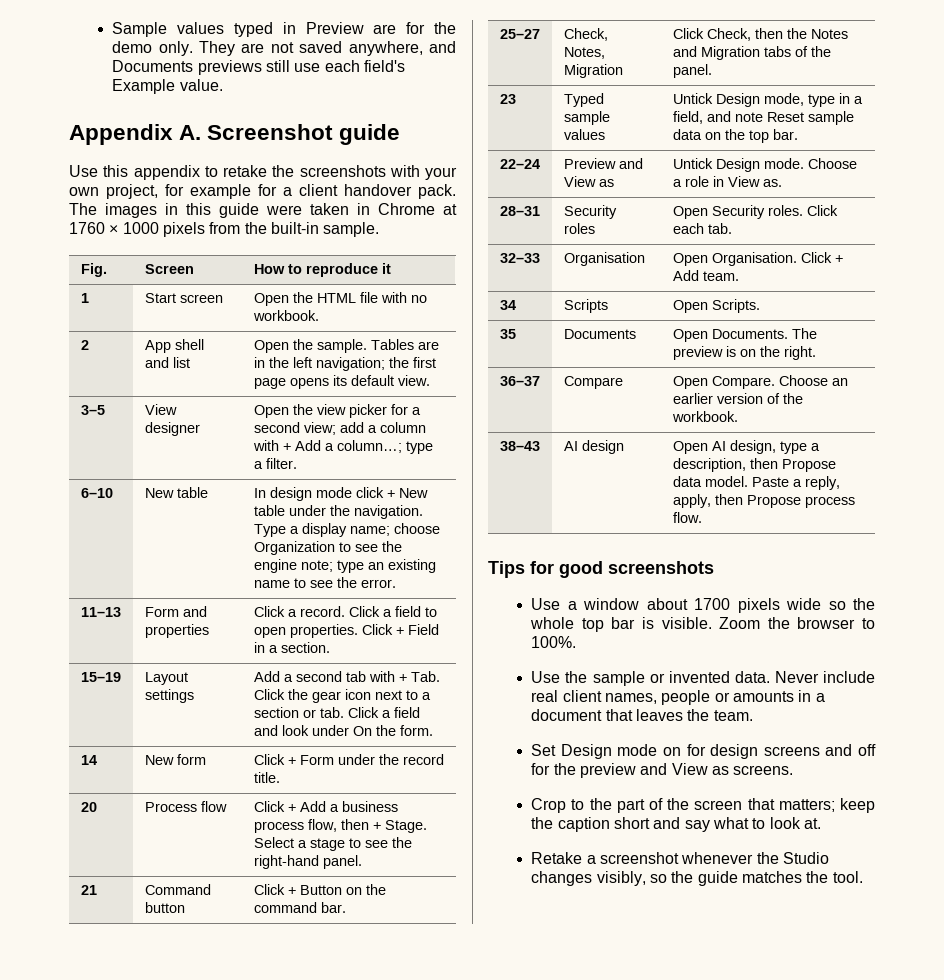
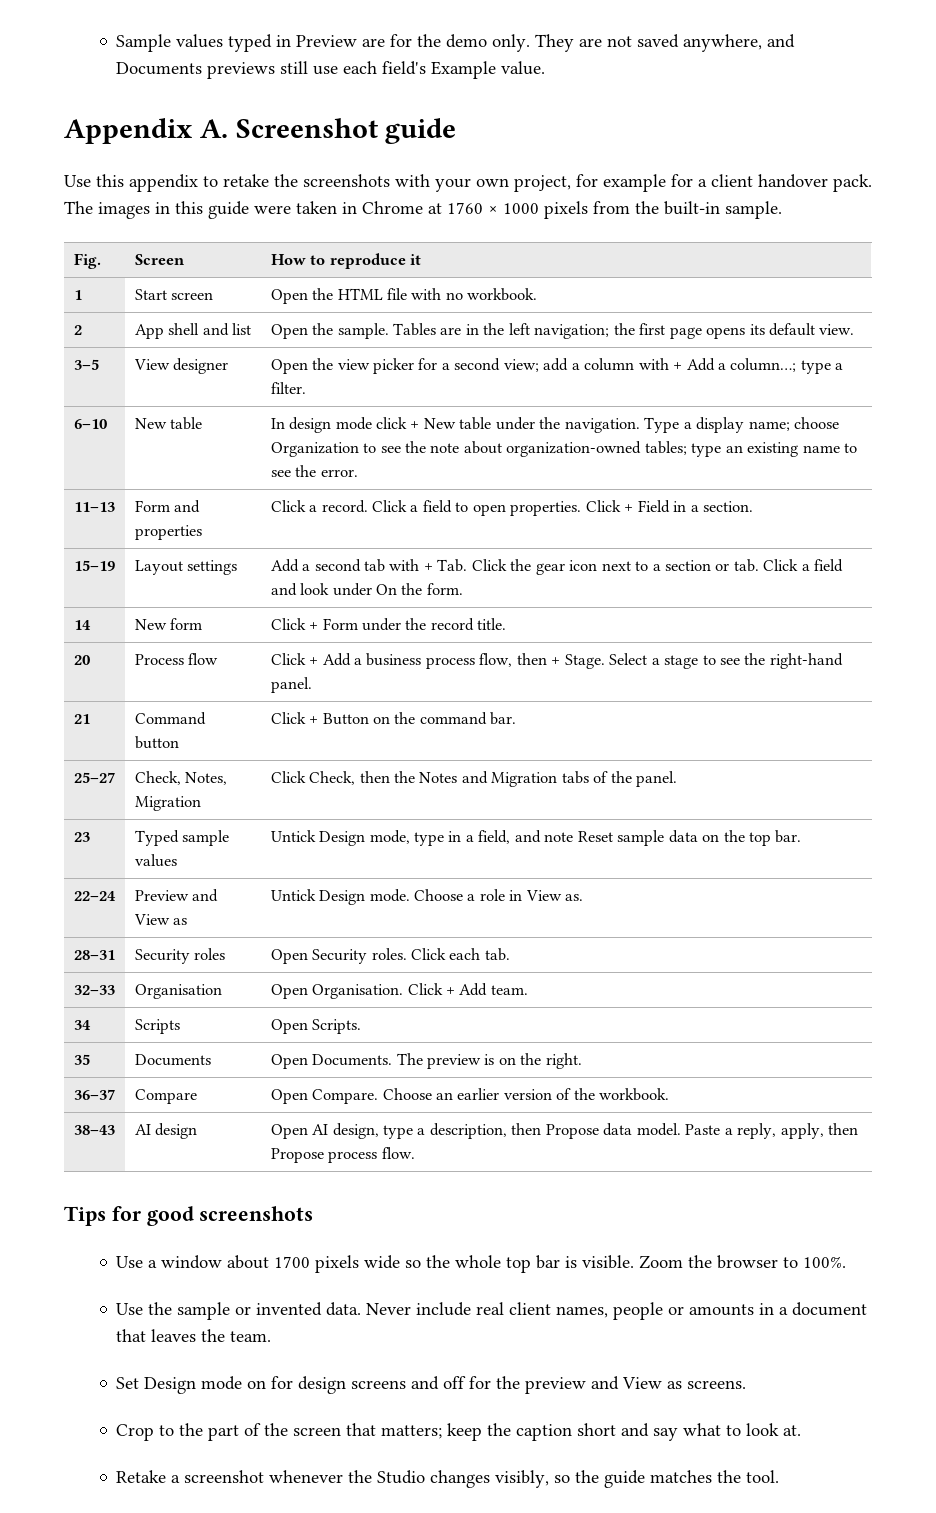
[253,559,333,573] engine note; -> [430,441,687,457] note about organization-owned tables;

